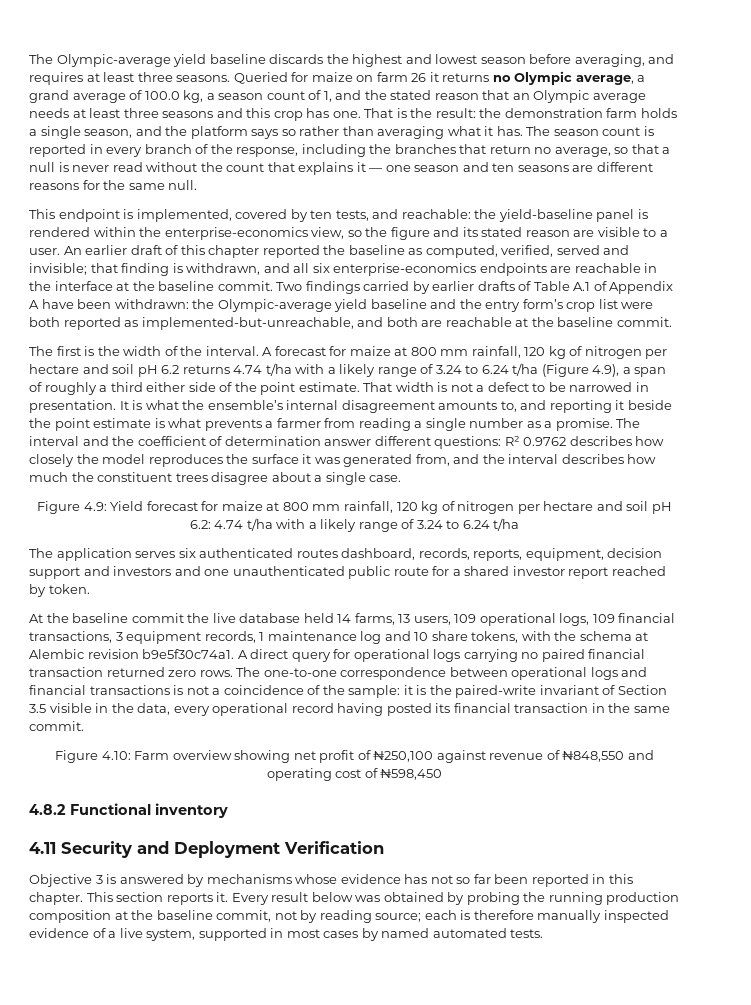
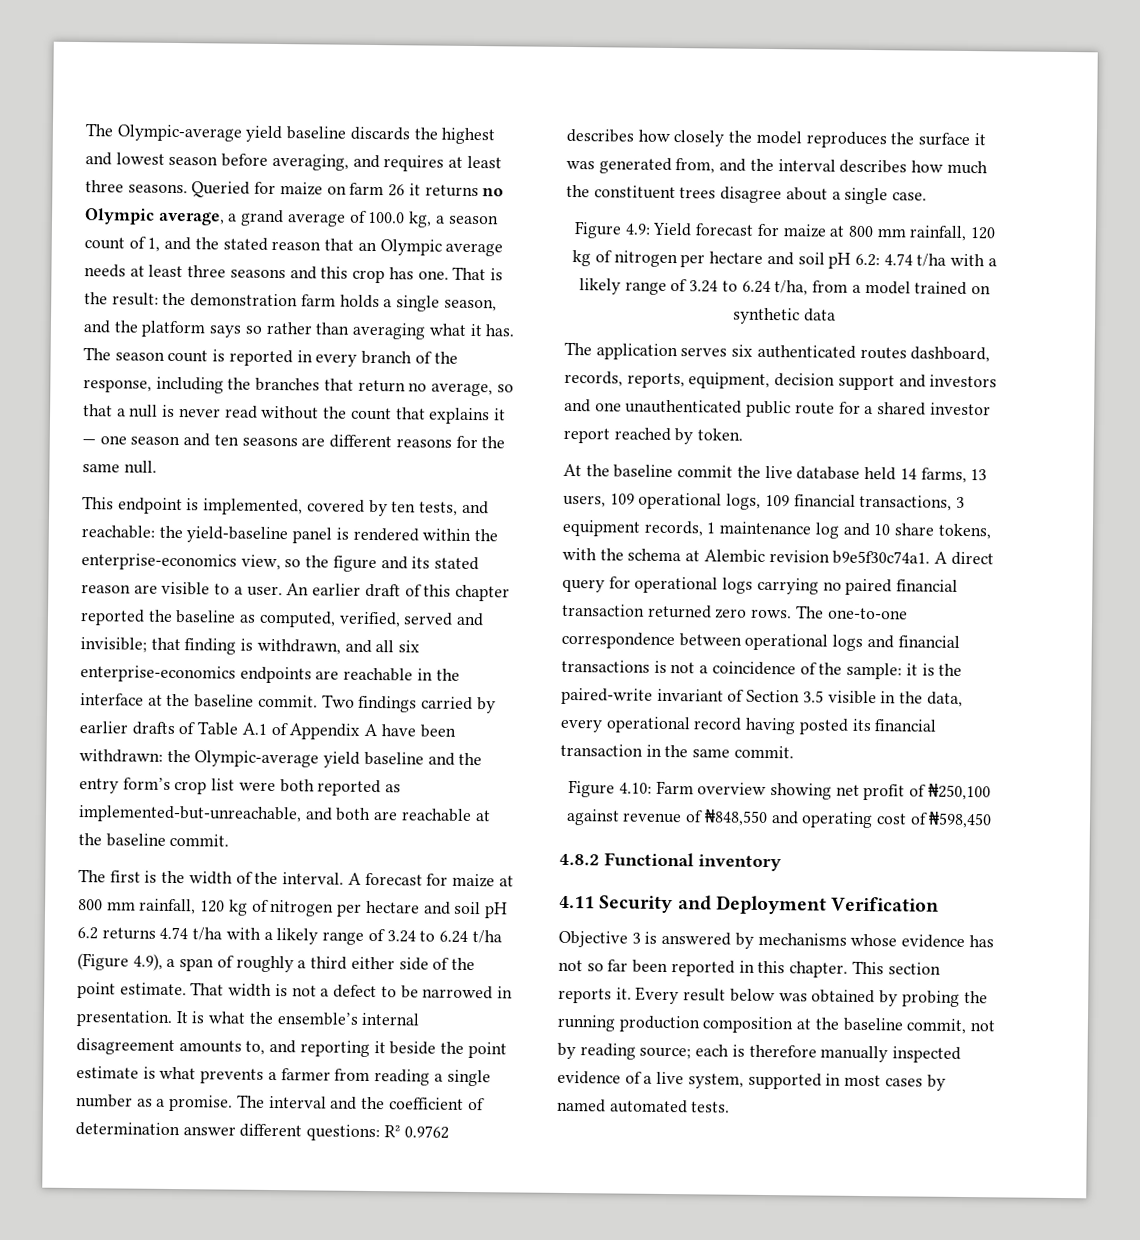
[493,518,520,531] t/ha -> [774,280,991,296] [733,307,836,325] t/ha, from a model trained on synthetic data

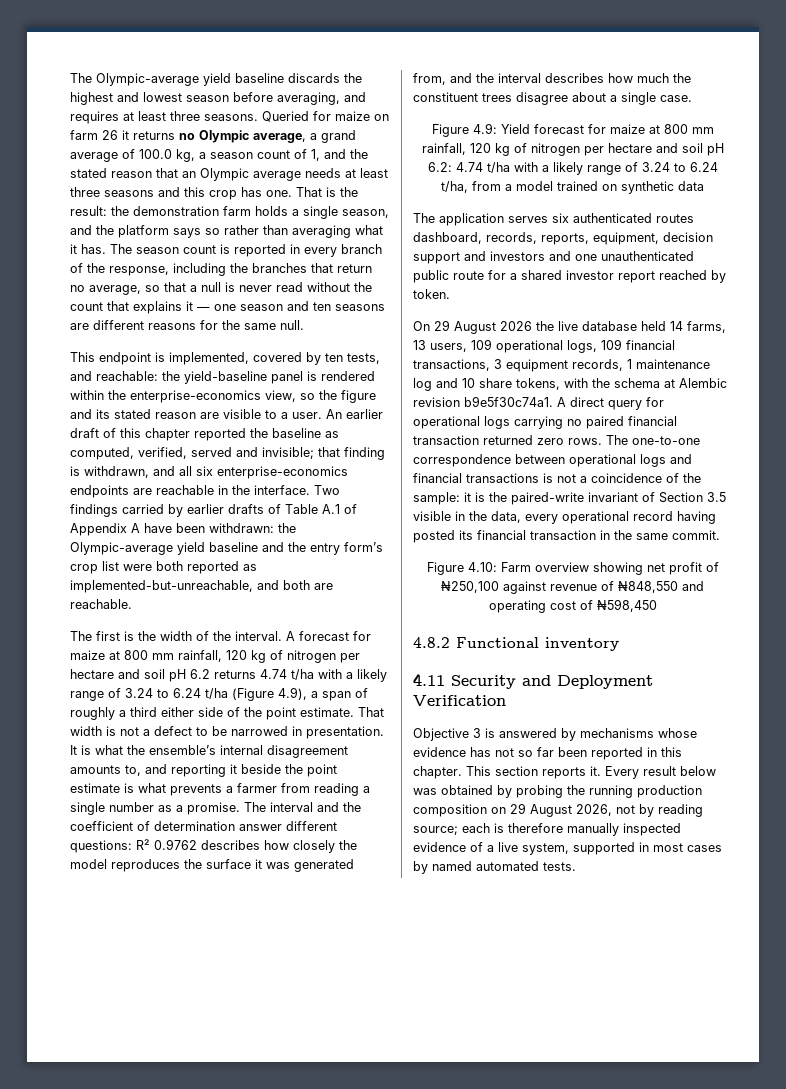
[80,693,318,708] interface at the baseline commit. -> [254,485,310,495] interface.
[400,808,491,823] [78,833,230,847] reachable at the baseline commit. -> [70,599,132,609] reachable.
[563,463,734,479] At the baseline commit -> [413,320,532,334] On 29 August 2026
[796,1017,967,1035] at the baseline commit, -> [491,803,612,817] on 29 August 2026,

